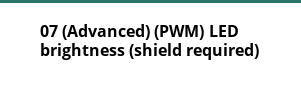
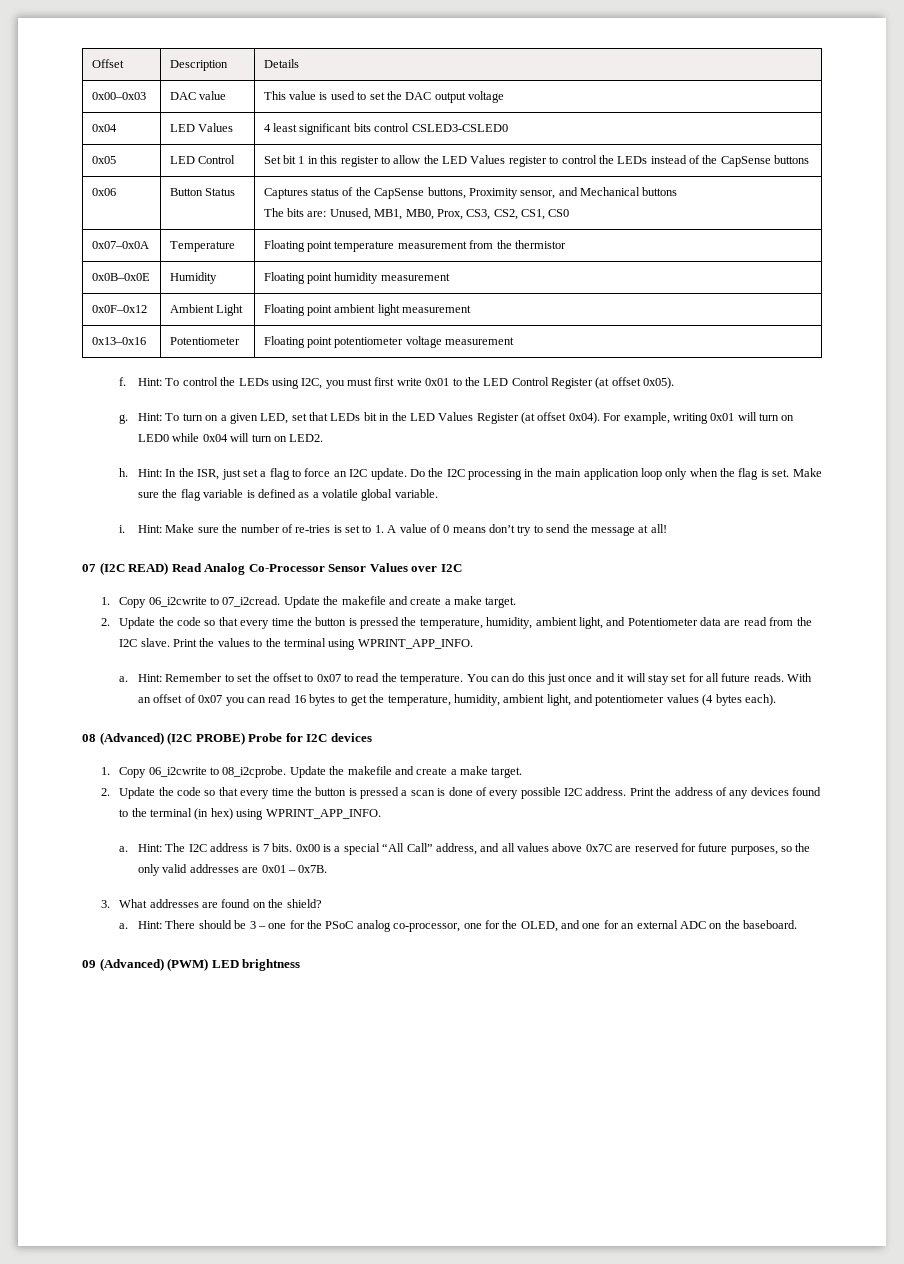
[40,25,58,37] 07 -> [91,59,124,68] [169,60,228,71] [263,59,299,68] [91,92,146,100] [169,91,227,100] [263,91,505,103] [91,124,117,132] [169,123,234,132] [263,123,508,135] [91,156,116,164] [169,155,236,164] [263,155,810,167] [91,188,116,196] [169,188,236,196] [263,187,678,199] [263,208,570,220] [91,241,149,249] [169,241,235,252] [263,240,566,252] [91,273,150,281] [169,272,217,284] [263,272,450,284] [91,305,147,313] [169,304,244,316] [263,304,472,316] [91,337,146,345] [169,337,240,345] [263,336,515,348] [119,377,675,389] [119,412,795,424] [138,433,324,442] [119,468,822,480] [138,489,438,501] [119,524,667,536] [82,562,462,575] [100,596,517,608] [100,617,812,629] [119,638,473,650] [119,673,813,685] [138,694,776,706] [82,732,372,745] [100,766,523,778] [100,787,822,799] [119,808,381,820] [119,843,811,855] [138,864,328,876] [100,899,322,908] [119,920,798,932] [82,960,96,968] Offset | Description | Details // 0x00–0x03 | DAC value | This value is used to set the DAC output voltage // 0x04 | LED Values | 4 least significant bits control CSLED3-CSLED0 // 0x05 | LED Control | Set bit 1 in this register to allow the LED Values register to control the LEDs instead of the CapSense buttons // 0x06 | Button Status | Captures status of the CapSense buttons, Proximity sensor, and Mechanical buttons // The bits are: Unused, MB1, MB0, Prox, CS3, CS2, CS1, CS0 // 0x07–0x0A | Temperature | Floating point temperature measurement from the thermistor // 0x0B–0x0E | Humidity | Floating point humidity measurement // 0x0F–0x12 | Ambient Light | Floating point ambient light measurement // 0x13–0x16 | Potentiometer | Floating point potentiometer voltage measurement // f. Hint: To control the LEDs using I2C, you must first write 0x01 to the LED Control Register (at offset 0x05). // g. Hint: To turn on a given LED, set that LEDs bit in the LED Values Register (at offset 0x04). For example, writing 0x01 will turn on LED0 while 0x04 will turn on LED2. // h. Hint: In the ISR, just set a flag to force an I2C update. Do the I2C processing in the main application loop only when the flag is set. Make sure the flag variable is defined as a volatile global variable. // i. Hint: Make sure the number of re-tries is set to 1. A value of 0 means don’t try to send the message at all! // 07 (I2C READ) Read Analog Co-Processor Sensor Values over I2C // 1. Copy 06_i2cwrite to 07_i2cread. Update the makefile and create a make target. // 2. Update the code so that every time the button is pressed the temperature, humidity, ambient light, and Potentiometer data are read from the I2C slave. Print the values to the terminal using WPRINT_APP_INFO. // a. Hint: Remember to set the offset to 0x07 to read the temperature. You can do this just once and it will stay set for all future reads. With an offset of 0x07 you can read 16 bytes to get the temperature, humidity, ambient light, and potentiometer values (4 bytes each). // 08 (Advanced) (I2C PROBE) Probe for I2C devices // 1. Copy 06_i2cwrite to 08_i2cprobe. Update the makefile and create a make target. // 2. Update the code so that every time the button is pressed a scan is done of every possible I2C address. Print the address of any devices found to the terminal (in hex) using WPRINT_APP_INFO. // a. Hint: The I2C address is 7 bits. 0x00 is a special “All Call” address, and all values above 0x7C are reserved for future purposes, so the only valid addresses are 0x01 – 0x7B. // 3. What addresses are found on the shield? // a. Hint: There should be 3 – one for the PSoC analog co-processor, one for the OLED, and one for an external ADC on the baseboard. // 09
[129,43,260,60] (shield required) -> (301, 965) none

